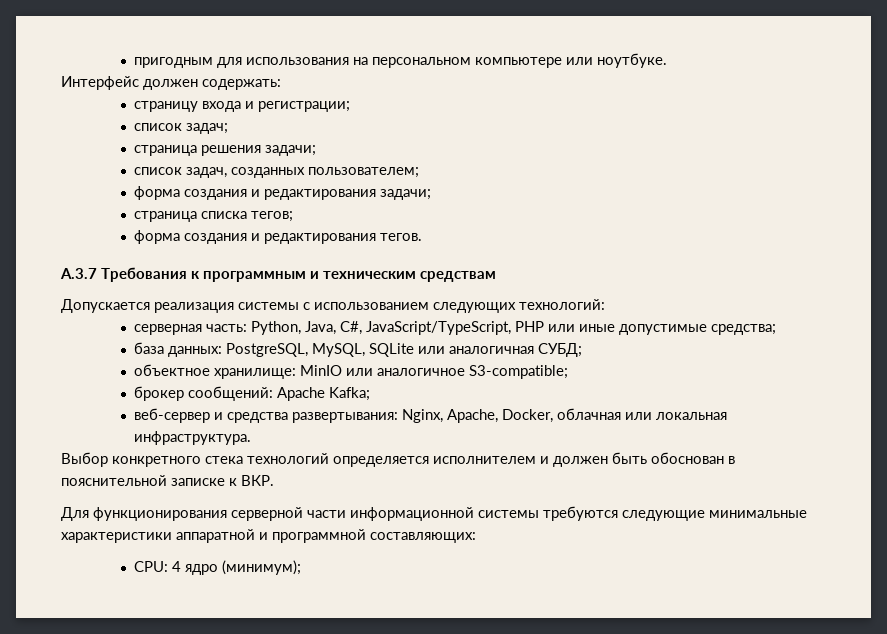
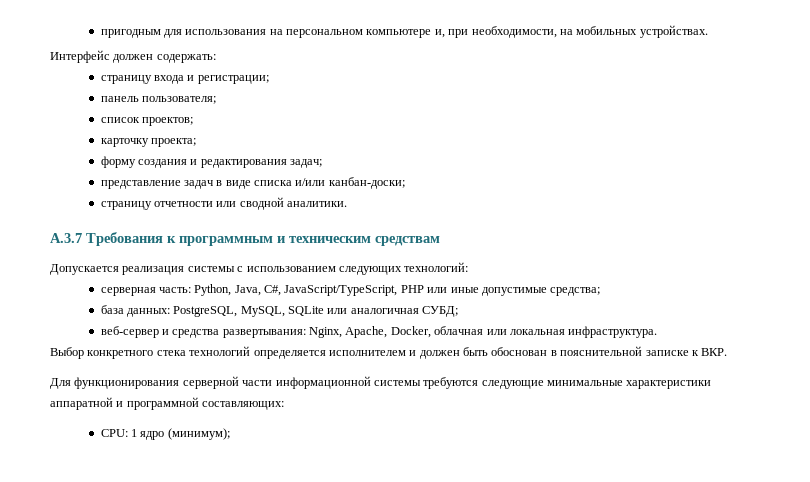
[566,53,668,68] или ноутбуке. -> [434,25,708,38] и, при необходимости, на мобильных устройствах.
[134,123,229,134] [134,145,317,156] [134,167,420,178] [134,186,432,200] [134,211,294,222] [134,230,423,244] список задач; // страница решения задачи; // список задач, созданных пользователем; // форма создания и редактирования задачи; // страница списка тегов; // форма создания и редактирования тегов. -> [100,96,216,104] [100,117,193,126] [100,138,196,147] [100,156,323,168] [100,177,405,189] [100,197,348,210] панель пользователя; // список проектов; // карточку проекта; // форму создания и редактирования задач; // представление задач в виде списка и/или канбан-доски; // страницу отчетности или сводной аналитики.
[134,364,569,379] [134,386,371,401] // объектное хранилище: MinIO или аналогичное S3-compatible; // брокер сообщений: Apache Kafka; -> (459, 311) none
[172,561,182,572] 4 -> [130,429,137,437] 1

